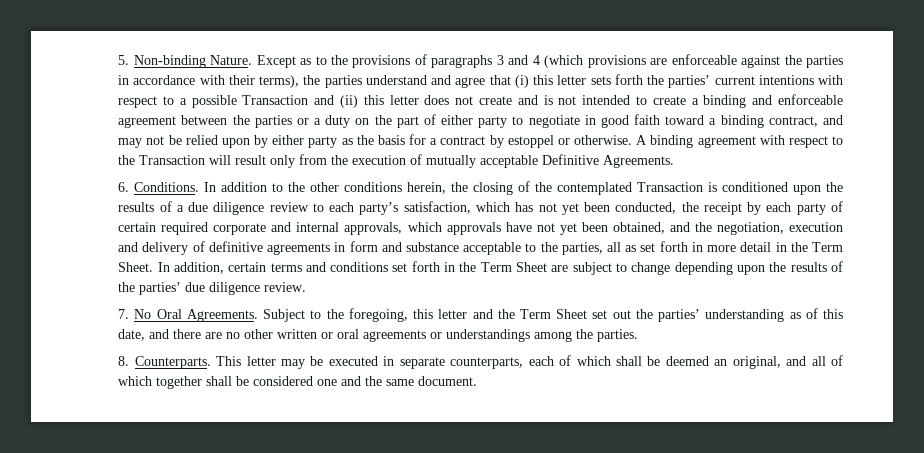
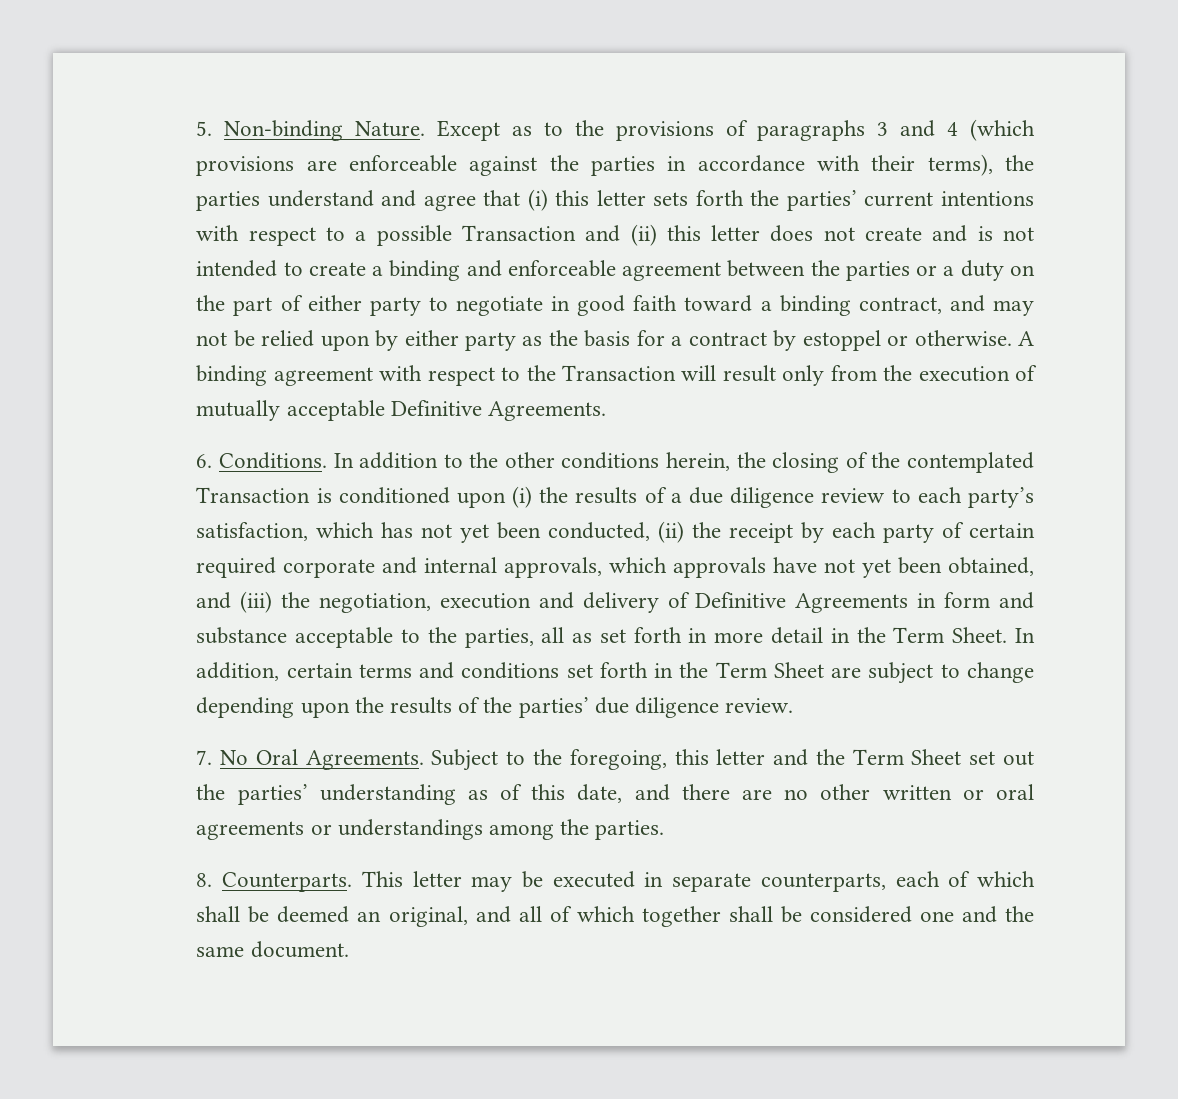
(822, 190) none -> [512,486,533,508] (i)
(677, 208) none -> [658,521,685,543] (ii)
(690, 227) none -> [240,591,273,613] (iii)
[208,241,331,255] definitive agreements -> [695,592,909,613] Definitive Agreements

